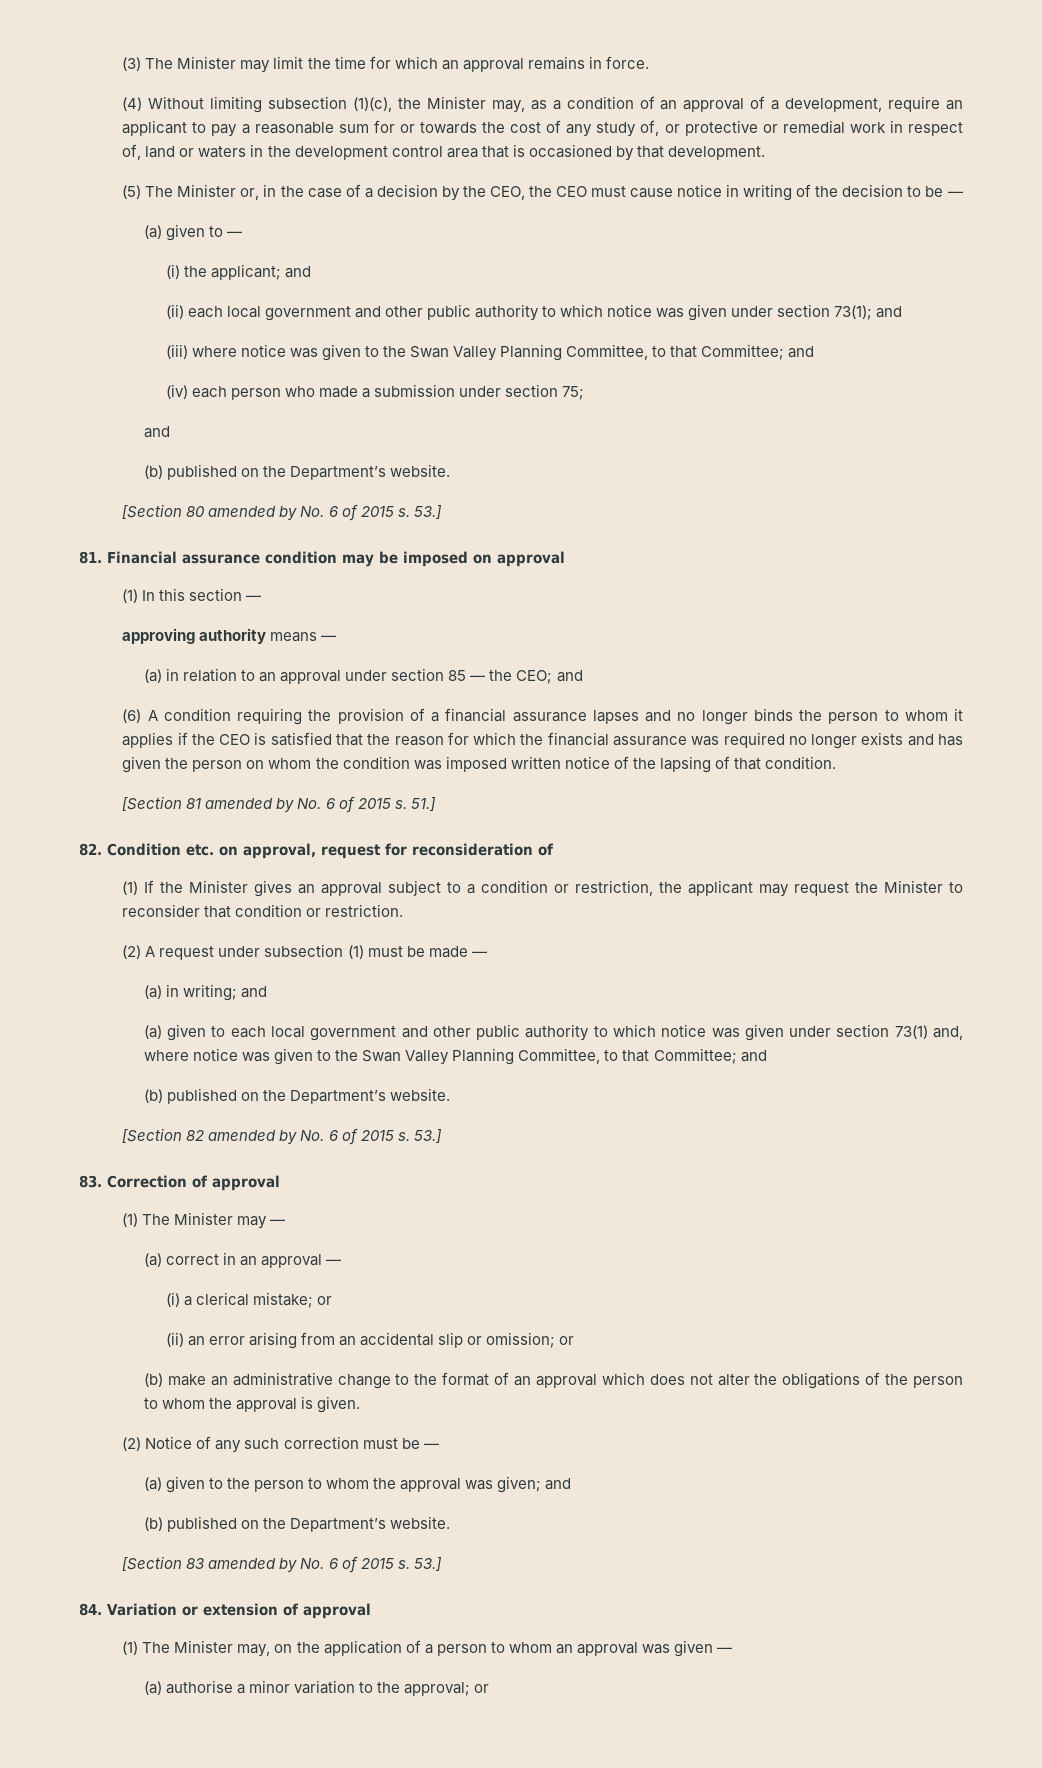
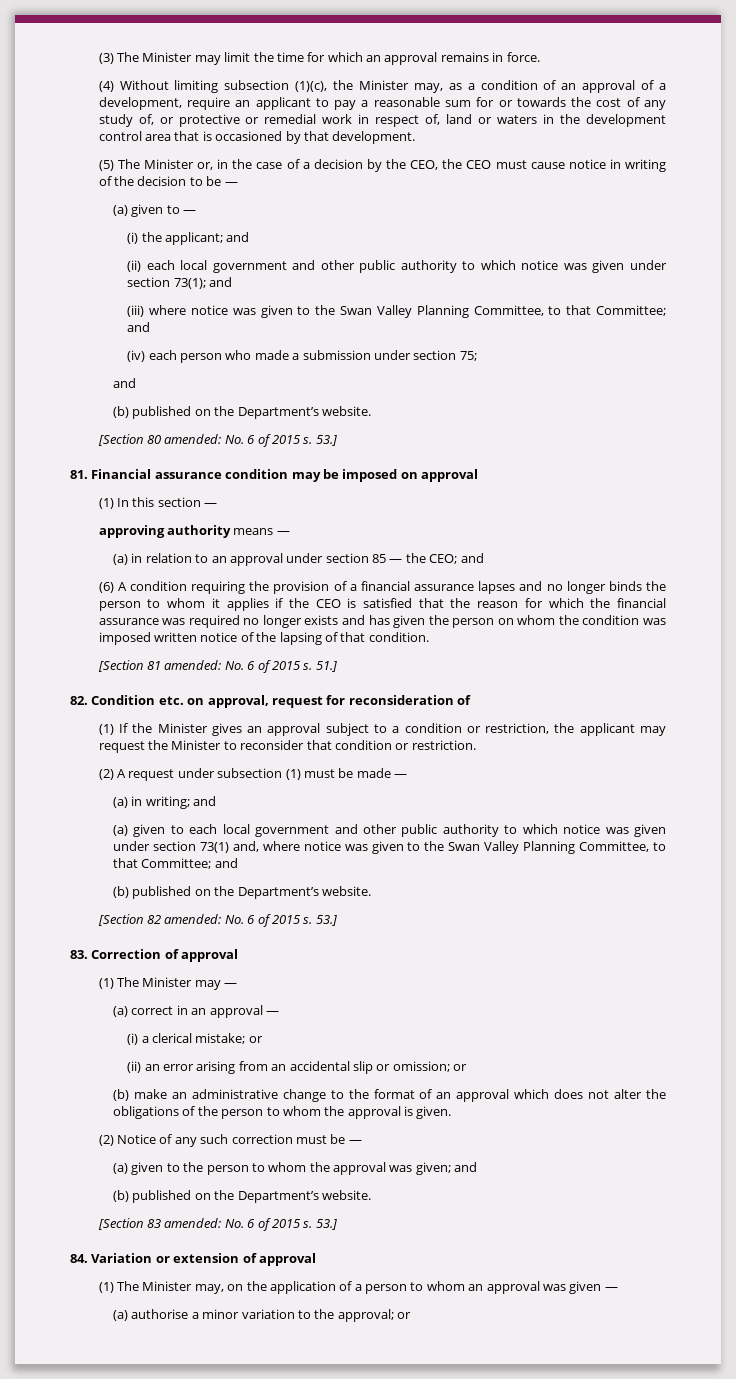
[208,506,298,521] amended by -> [164,434,222,444] amended:
[205,798,295,813] amended by -> [164,660,222,670] amended:
[208,1130,298,1145] amended by -> [164,914,222,924] amended:
[208,1558,298,1573] amended by -> [164,1218,222,1228] amended:

